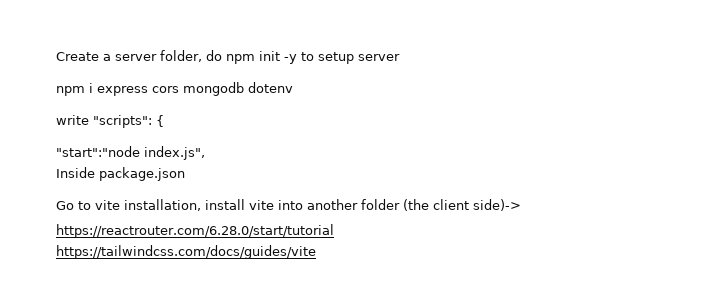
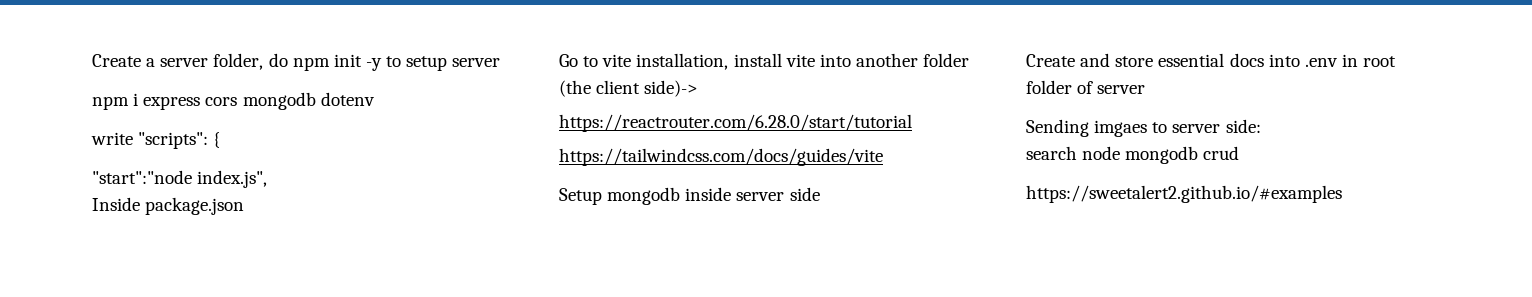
(316, 252) none -> [559,187,820,205] [1026,53,1397,67] [1026,80,1146,94] [1026,119,1261,137] [1026,146,1240,164] [1026,185,1342,203] // Setup mongodb inside server side // Create and store essential docs into .env in root folder of server // Sending imgaes to server side: // search node mongodb crud // https://sweetalert2.github.io/#examples

